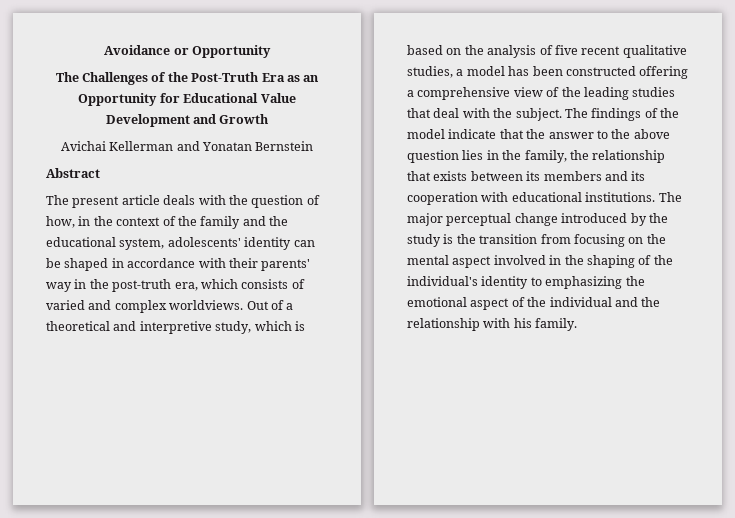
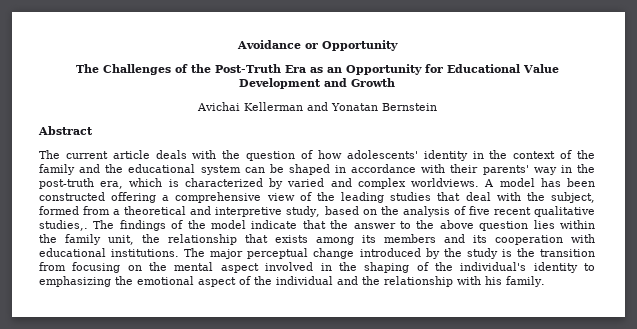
[72,196,120,208] present -> [65,151,108,159] current
[46,216,75,228] how, -> [317,150,468,161] how adolescents' identity
[119,237,292,250] system, adolescents' identity -> [200,165,241,175] system
[241,279,305,289] consists of -> [168,178,284,189] is characterized by
[246,300,294,310] [46,321,305,334] [407,45,687,58] [407,66,464,78] Out of a theoretical and interpretive study, which is based on the analysis of five recent qualitative studies, a -> [484,179,495,187] A
[515,108,562,121] subject. -> [550,192,595,203] [39,206,596,217] [39,220,88,231] subject, formed from a theoretical and interpretive study, based on the analysis of five recent qualitative studies,.
[486,150,567,163] in the family, -> [559,220,595,229] [39,234,134,245] within the family unit,
[470,171,523,181] between -> [316,237,354,245] among

